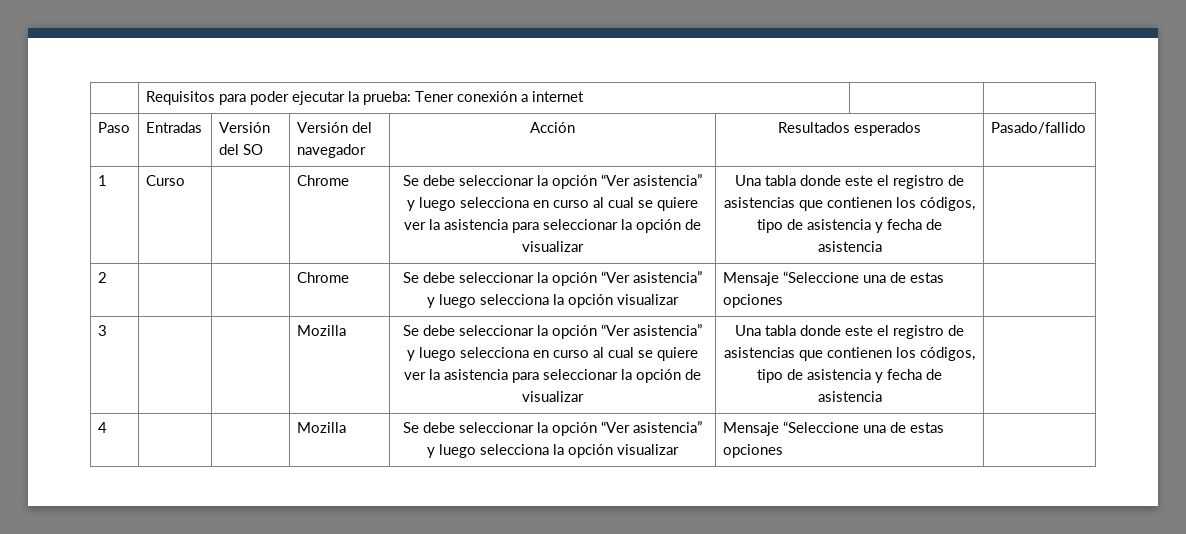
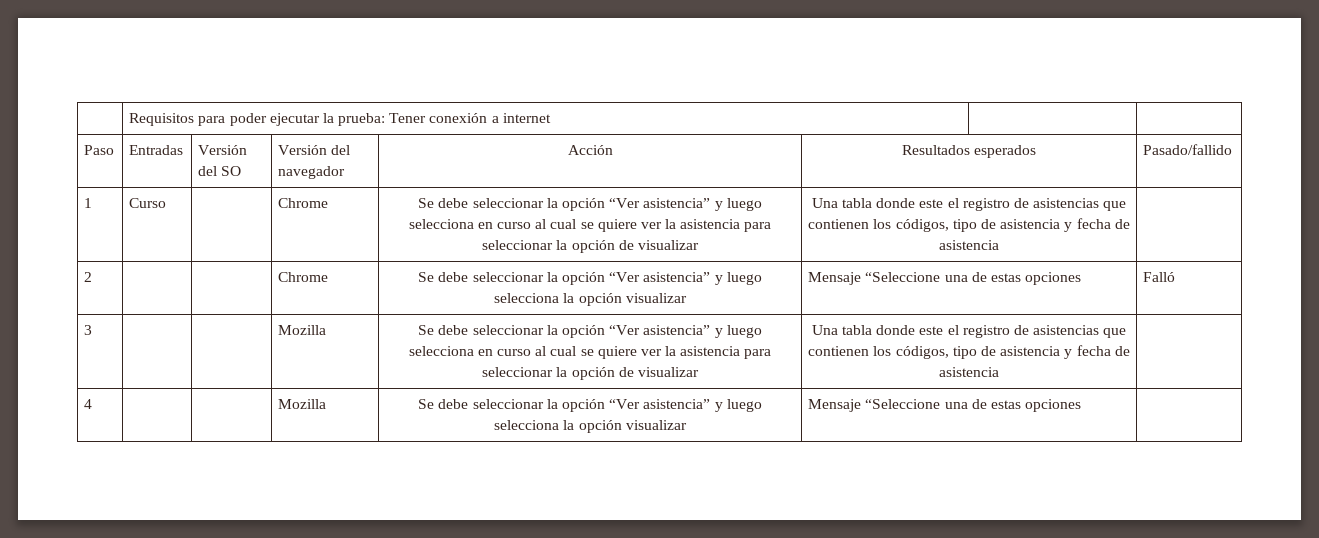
(783, 301) none -> [1143,272,1176,282] Falló

